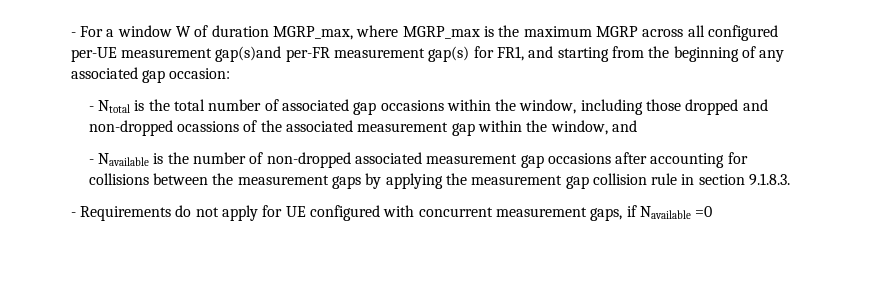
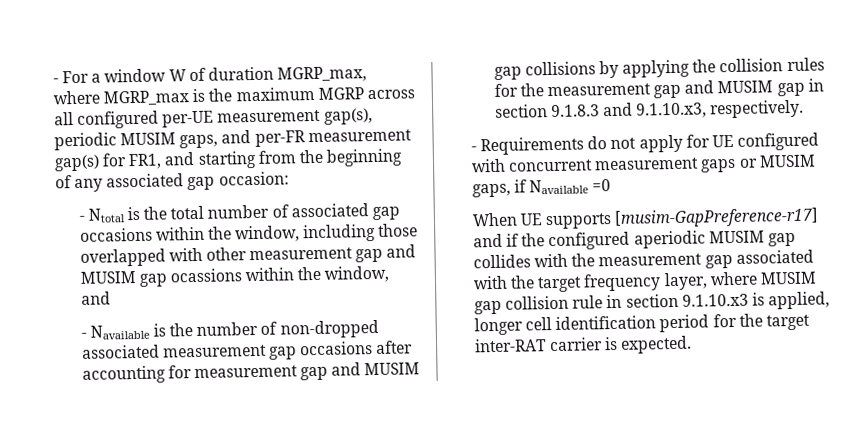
[215,46,282,62] gap(s)and -> [323,108,373,125] [53,130,252,151] gap(s), periodic MUSIM gaps, and
[685,99,768,115] [88,120,475,136] dropped and non-dropped ocassions of the associated measurement gap -> [79,244,417,267] [79,268,242,287] overlapped with other measurement gap and MUSIM gap ocassions
[88,173,791,189] collisions between the measurement gaps by applying the measurement gap collision rule in section 9.1.8.3. -> [193,362,421,381] [493,57,825,80] [493,78,824,99] [494,99,805,119] measurement gap and MUSIM gap collisions by applying the collision rules for the measurement gap and MUSIM gap in section 9.1.8.3 and 9.1.10.x3, respectively.
(588, 212) none -> [700,154,816,173] gaps or MUSIM
(713, 211) none -> [471,207,820,230] [472,230,796,251] [472,249,814,269] [472,271,817,293] [473,291,831,315] [473,313,810,336] [473,335,693,354] // When UE supports [musim-GapPreference-r17] and if the configured aperiodic MUSIM gap collides with the measurement gap associated with the target frequency layer, where MUSIM gap collision rule in section 9.1.10.x3 is applied, longer cell identification period for the target inter-RAT carrier is expected.

